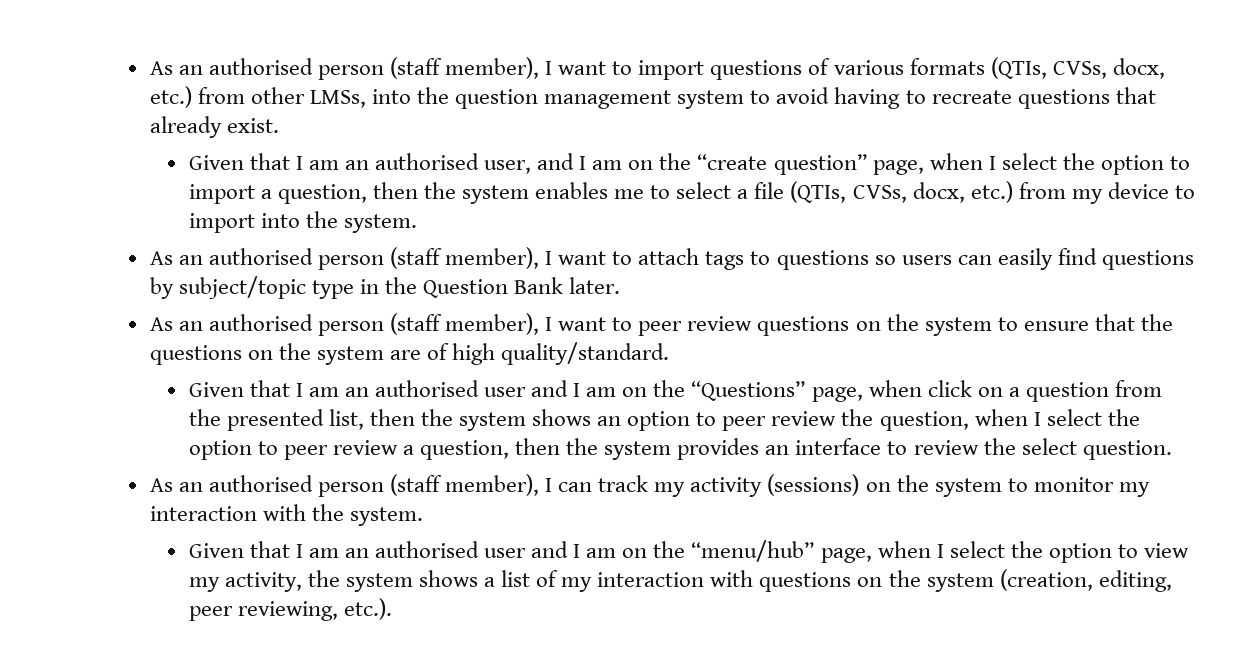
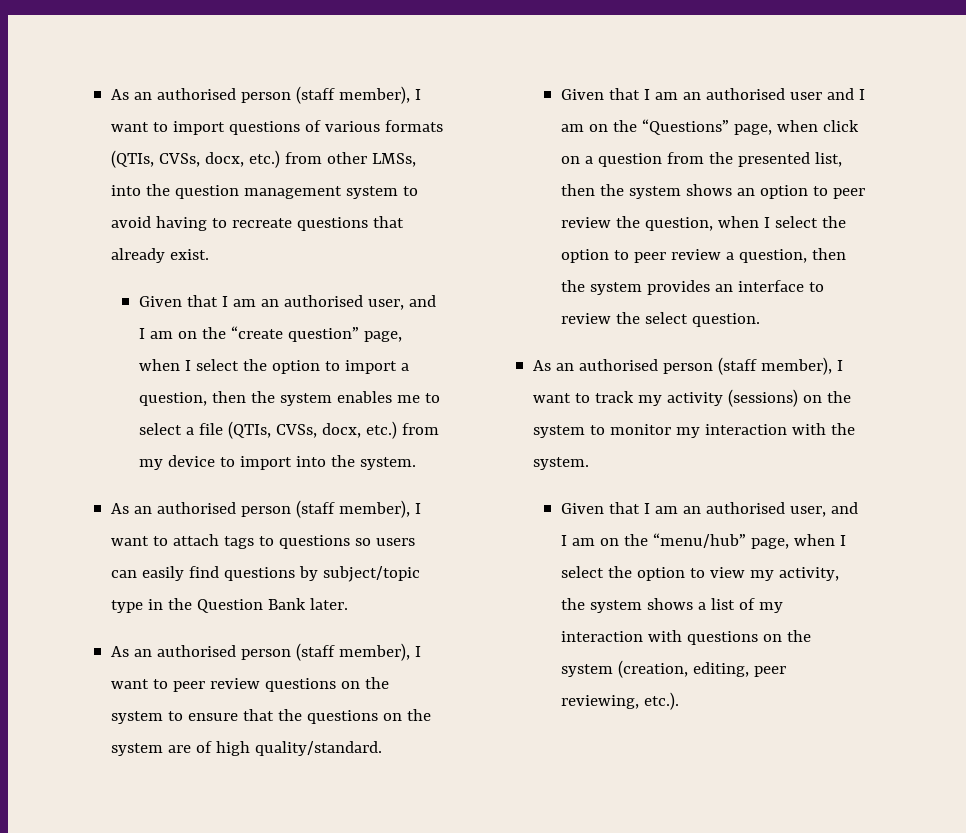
[558,482,593,492] can -> [532,393,590,403] want to
[483,548,526,558] user -> [789,506,826,517] user,

